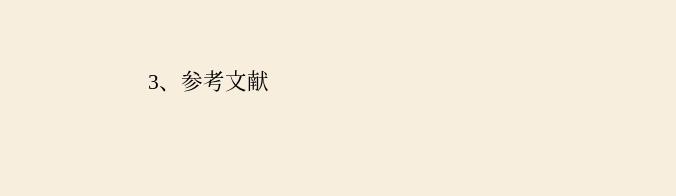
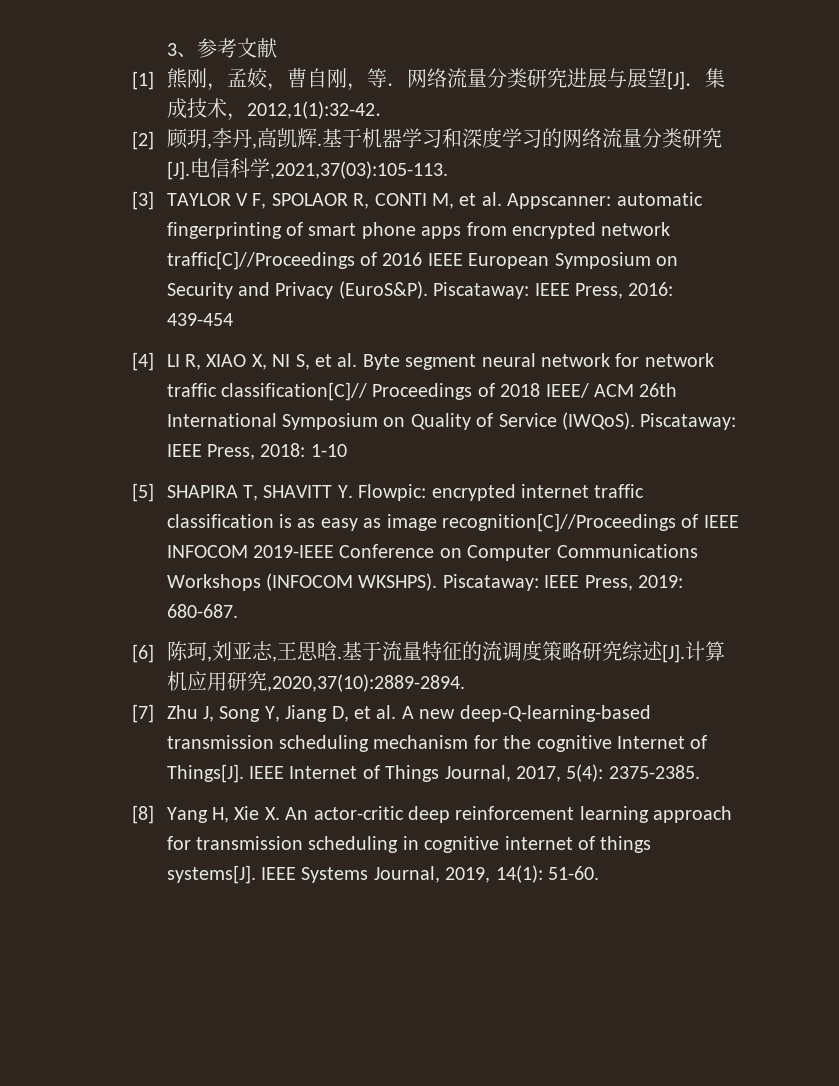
(269, 81) none -> [132,68,725,91] [166,98,395,121] [132,127,722,150] [166,158,448,180] [132,191,703,210] [166,222,671,239] [166,251,679,270] [166,281,674,299] [166,313,233,326] [132,352,714,371] [166,382,678,401] [166,412,737,430] [166,443,347,460] [132,483,645,502] [166,513,739,532] [166,544,698,561] [166,573,684,591] [166,604,238,618] [132,640,725,663] [166,671,465,692] [132,704,651,723] [166,735,708,752] [166,764,700,783] [132,805,733,824] [166,836,652,853] [166,865,600,884] // [1]熊刚，孟姣，曹自刚，等．网络流量分类研究进展与展望[J]．集成技术，2012,1(1):32-42． // [2]顾玥,李丹,高凯辉.基于机器学习和深度学习的网络流量分类研究[J].电信科学,2021,37(03):105-113. // [3] TAYLOR V F, SPOLAOR R, CONTI M, et al. Appscanner: automatic fingerprinting of smart phone apps from encrypted network traffic[C]//Proceedings of 2016 IEEE European Symposium on Security and Privacy (EuroS&P). Piscataway: IEEE Press, 2016: 439-454 // [4] LI R, XIAO X, NI S, et al. Byte segment neural network for network traffic classification[C]// Proceedings of 2018 IEEE/ ACM 26th International Symposium on Quality of Service (IWQoS). Piscataway: IEEE Press, 2018: 1-10 // [5] SHAPIRA T, SHAVITT Y. Flowpic: encrypted internet traffic classification is as easy as image recognition[C]//Proceedings of IEEE INFOCOM 2019-IEEE Conference on Computer Communications Workshops (INFOCOM WKSHPS). Piscataway: IEEE Press, 2019: 680-687. // [6]陈珂,刘亚志,王思晗.基于流量特征的流调度策略研究综述[J].计算机应用研究,2020,37(10):2889-2894. // [7] Zhu J, Song Y, Jiang D, et al. A new deep-Q-learning-based transmission scheduling mechanism for the cognitive Internet of Things[J]. IEEE Internet of Things Journal, 2017, 5(4): 2375-2385. // [8] Yang H, Xie X. An actor-critic deep reinforcement learning approach for transmission scheduling in cognitive internet of things systems[J]. IEEE Systems Journal, 2019, 14(1): 51-60.

